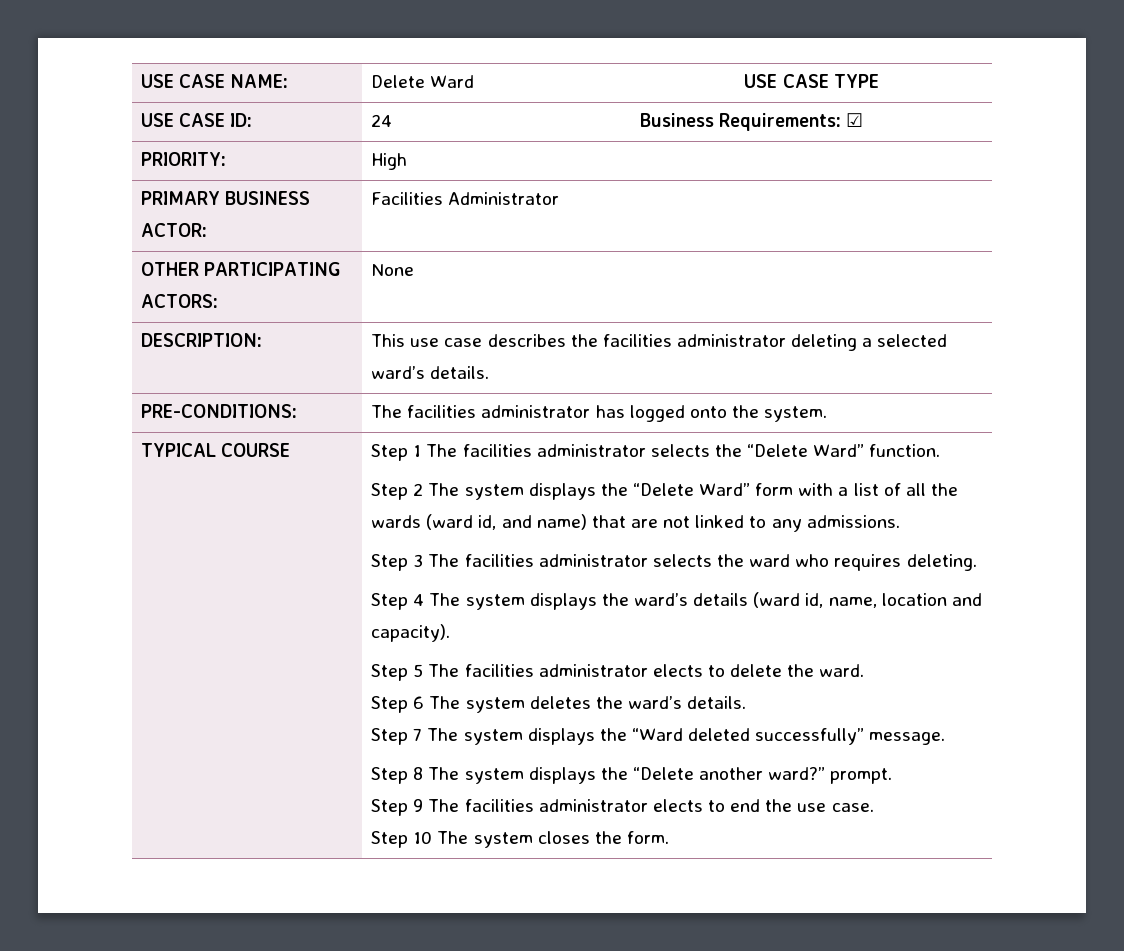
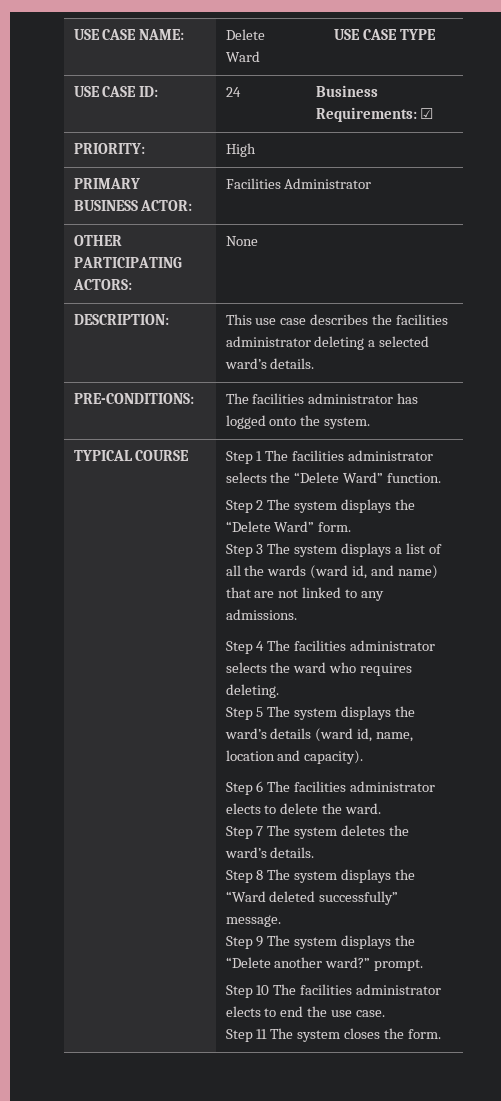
[755,483,834,496] form with -> [318,522,352,532] [225,543,392,557] form. // Step 3 The system displays
[413,554,424,567] 3 -> [256,641,265,651] 4
[413,594,425,606] 4 -> [256,707,264,717] 5
[413,664,424,677] 5 -> [256,781,264,792] 6
[413,696,425,709] 6 -> [256,826,264,836] 7
[413,728,423,741] 7 -> [256,870,264,880] 8
[413,767,424,780] 8 -> [256,936,264,947] 9
[413,799,424,812] 9 -> [256,985,270,995] 10
[413,831,433,844] 10 -> [256,1029,268,1039] 11

